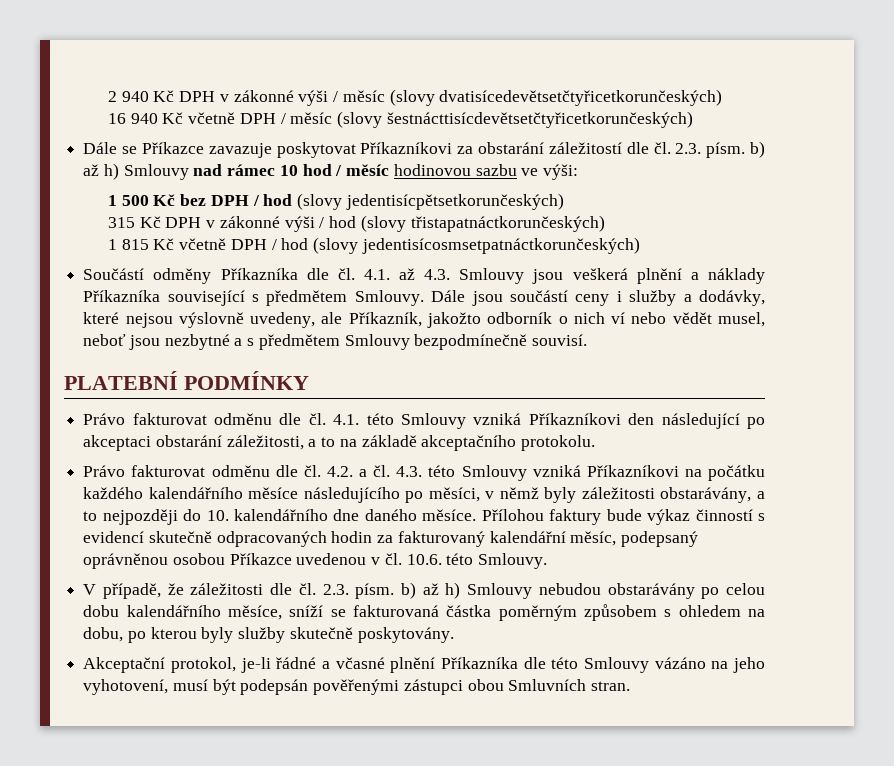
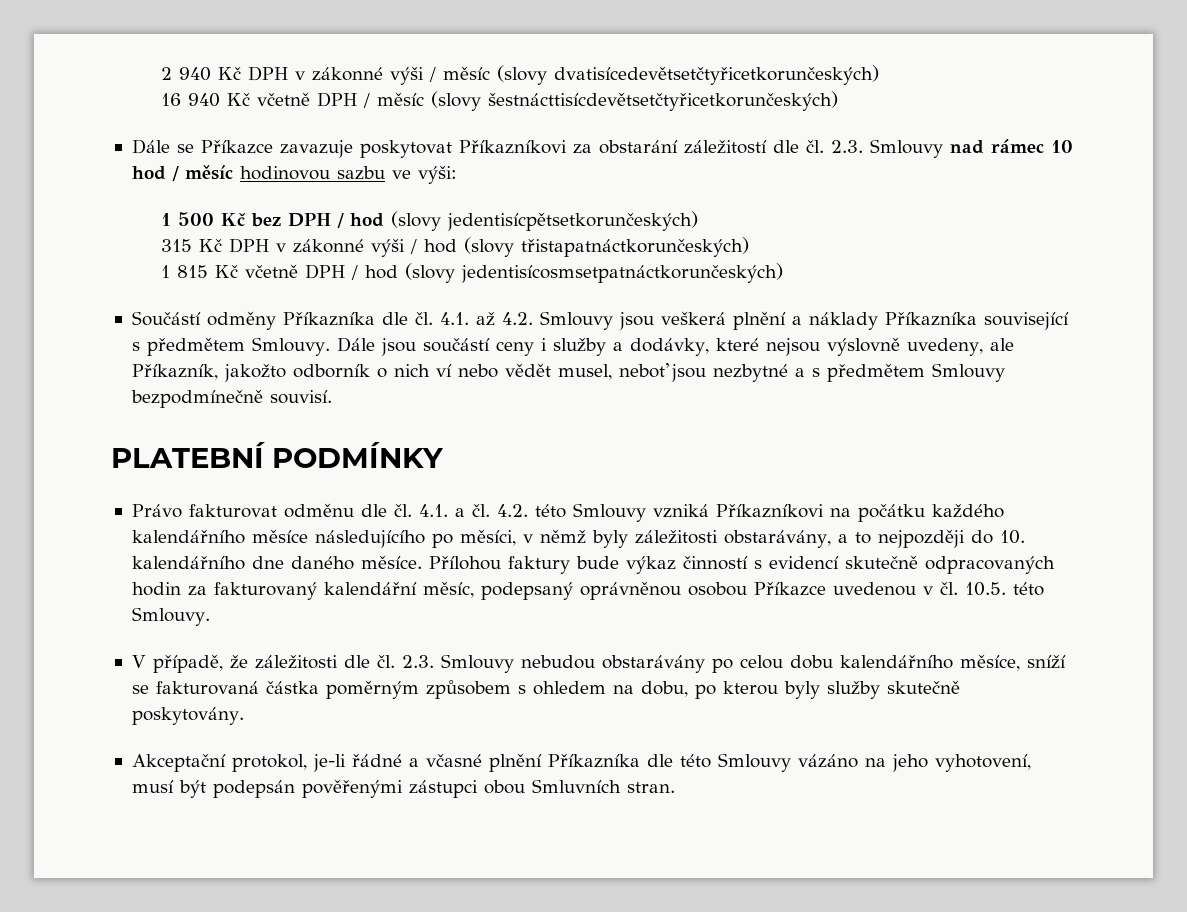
[706,141,766,158] [83,163,119,180] písm. b) až h) -> (863, 146) none
[424,269,451,280] 4.3. -> [501,312,533,325] 4.2.
[366,413,766,429] [83,435,596,451] [83,465,423,477] této Smlouvy vzniká Příkazníkovi den následující po akceptaci obstarání záležitosti, a to na základě akceptačního protokolu. // Právo fakturovat odměnu dle čl. 4.2. a čl. 4.3. -> [454,504,528,517] a čl. 4.2.
[406,554,442,565] 10.6. -> [964,582,1006,596] 10.5.
[355,582,461,599] písm. b) až h) -> (434, 661) none

